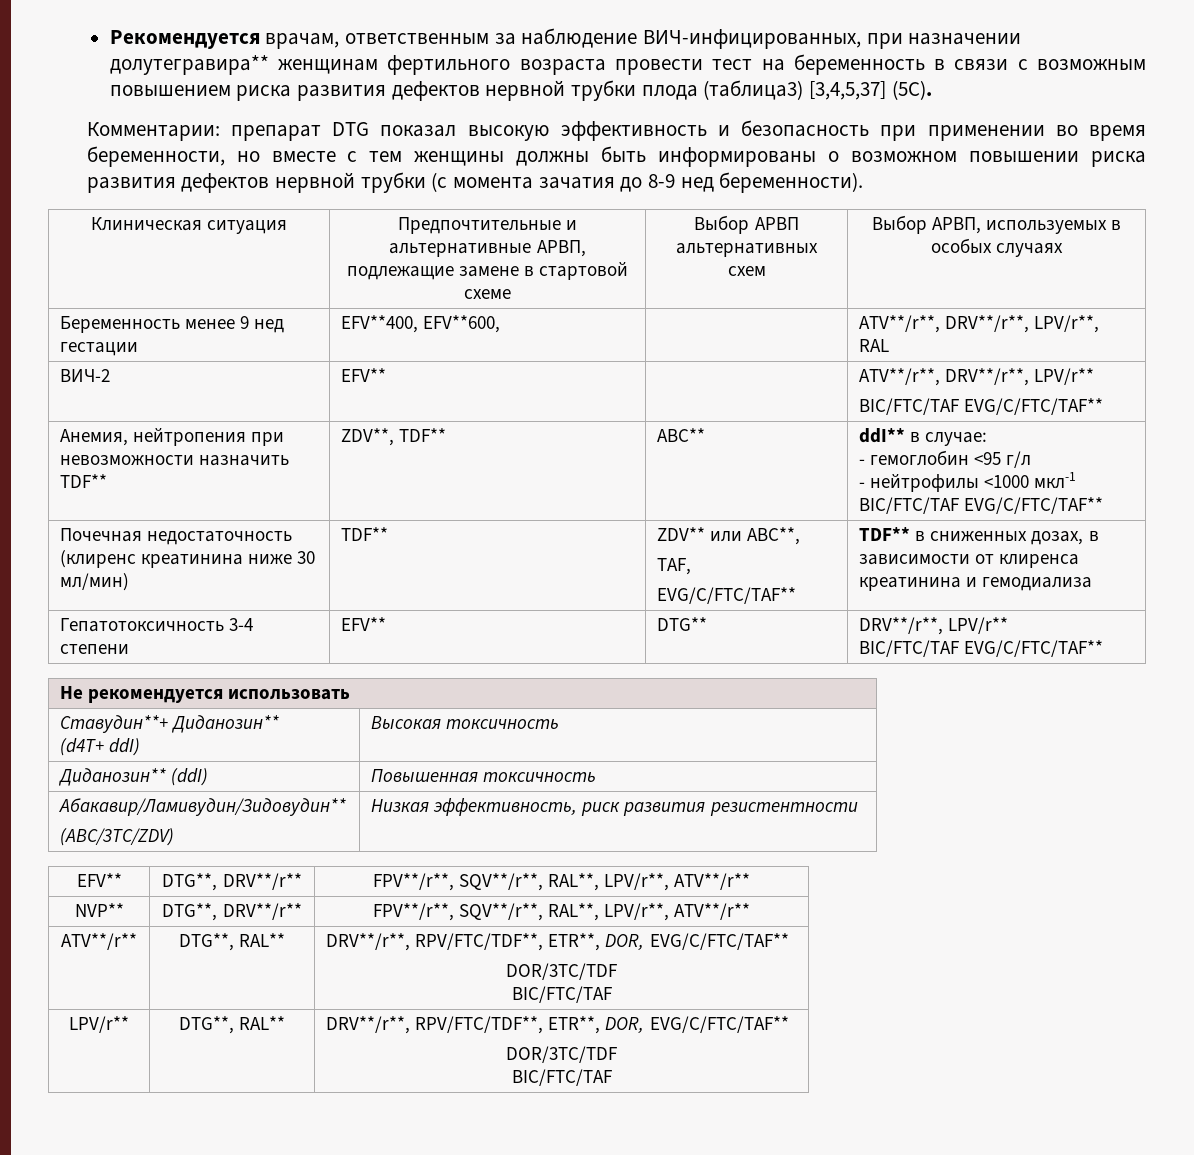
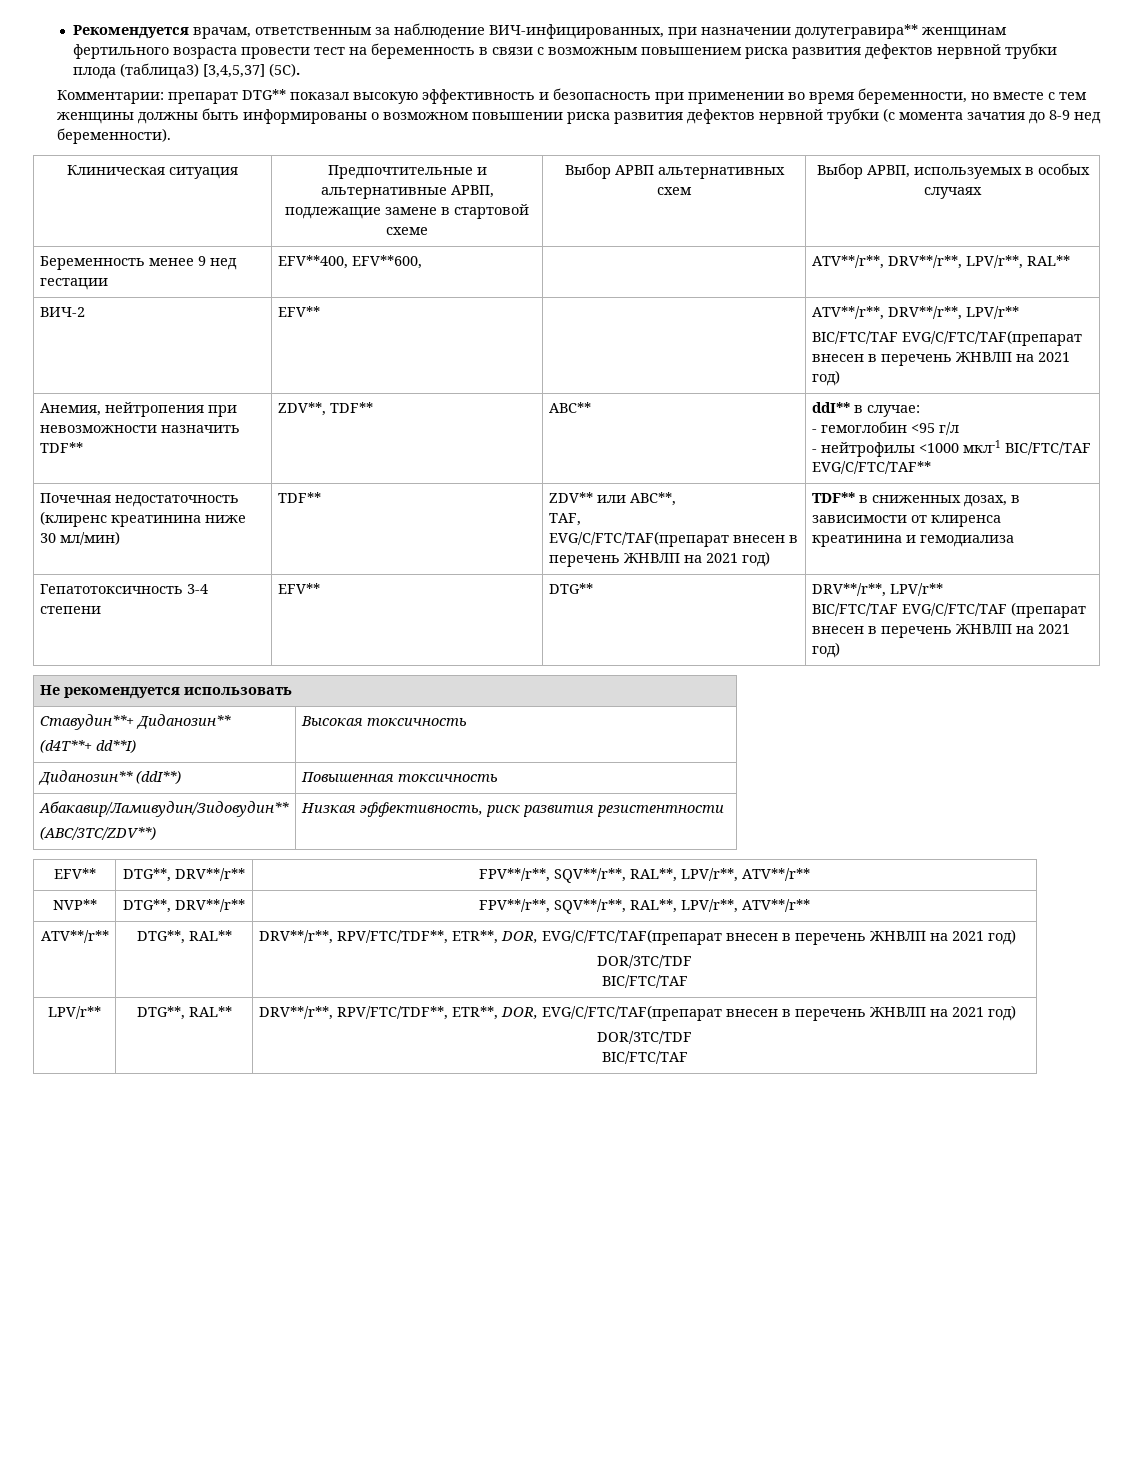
[332,122,370,136] DTG -> [241,89,286,100] DTG**
[859,339,890,352] RAL -> [1026,255,1070,266] RAL**
[964,398,1104,415] EVG/C/FTC/TAF** -> [901,330,1082,346] [811,352,1070,366] [811,370,840,386] EVG/C/FTC/TAF(препарат внесен в перечень ЖНВЛП на 2021 год)
[657,587,797,604] EVG/C/FTC/TAF** -> [548,531,798,547] [548,551,770,567] EVG/C/FTC/TAF(препарат внесен в перечень ЖНВЛП на 2021 год)
[964,640,1104,657] EVG/C/FTC/TAF** -> [901,602,1086,618] [811,624,1070,638] [811,642,840,658] EVG/C/FTC/TAF (препарат внесен в перечень ЖНВЛП на 2021 год)
[60,738,141,756] (d4T+ ddI) -> [39,739,136,753] (d4T**+ dd**I)
[171,768,209,786] (ddI) -> [135,770,181,784] (ddI**)
[60,828,175,846] (ABC/3TC/ZDV) -> [39,826,156,840] (ABC/3TC/ZDV**)
[649,933,789,950] EVG/C/FTC/TAF** -> [541,929,1016,945] EVG/C/FTC/TAF(препарат внесен в перечень ЖНВЛП на 2021 год)
[649,1016,789,1033] EVG/C/FTC/TAF** -> [541,1005,1016,1021] EVG/C/FTC/TAF(препарат внесен в перечень ЖНВЛП на 2021 год)

